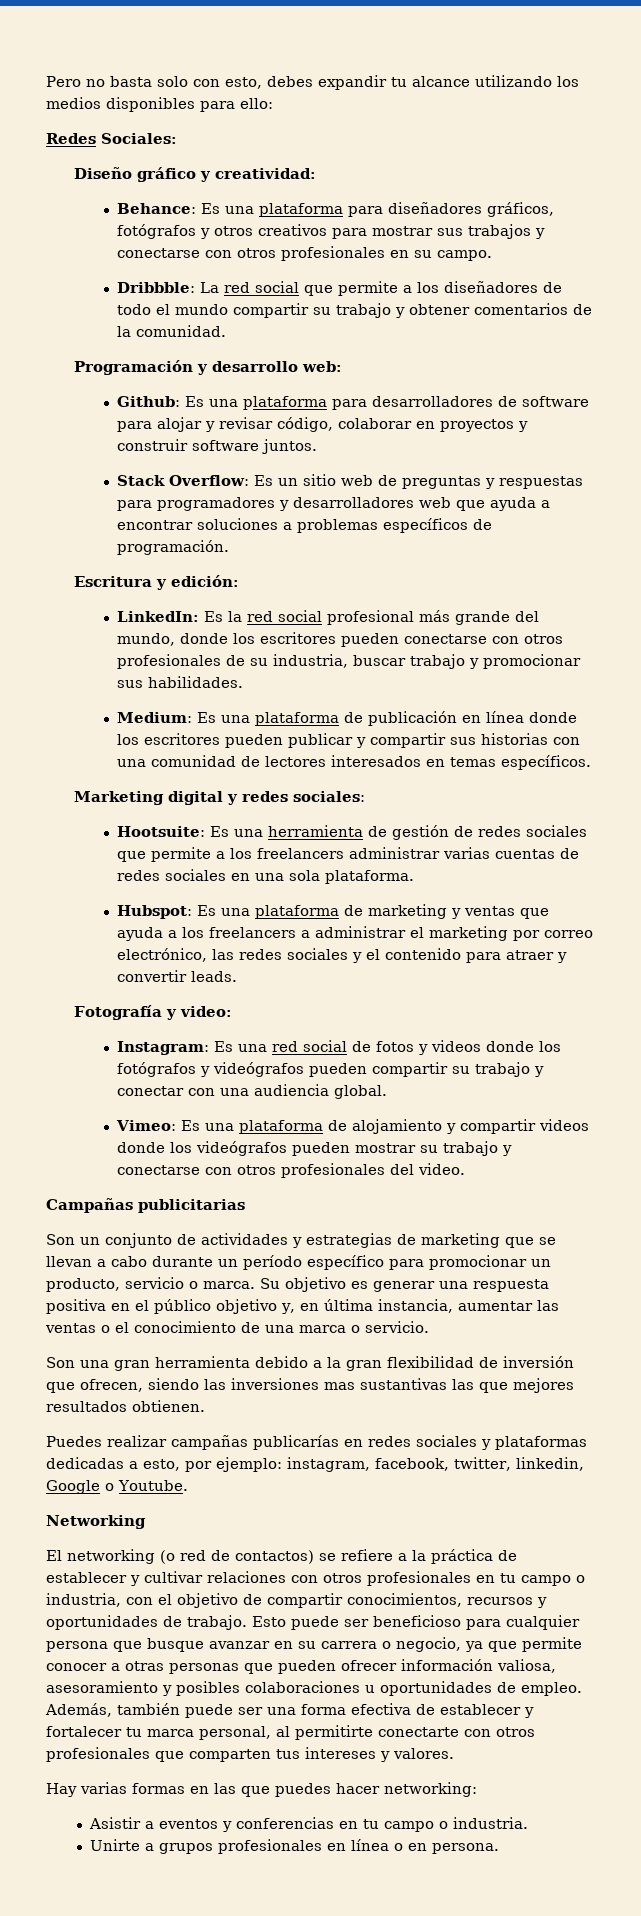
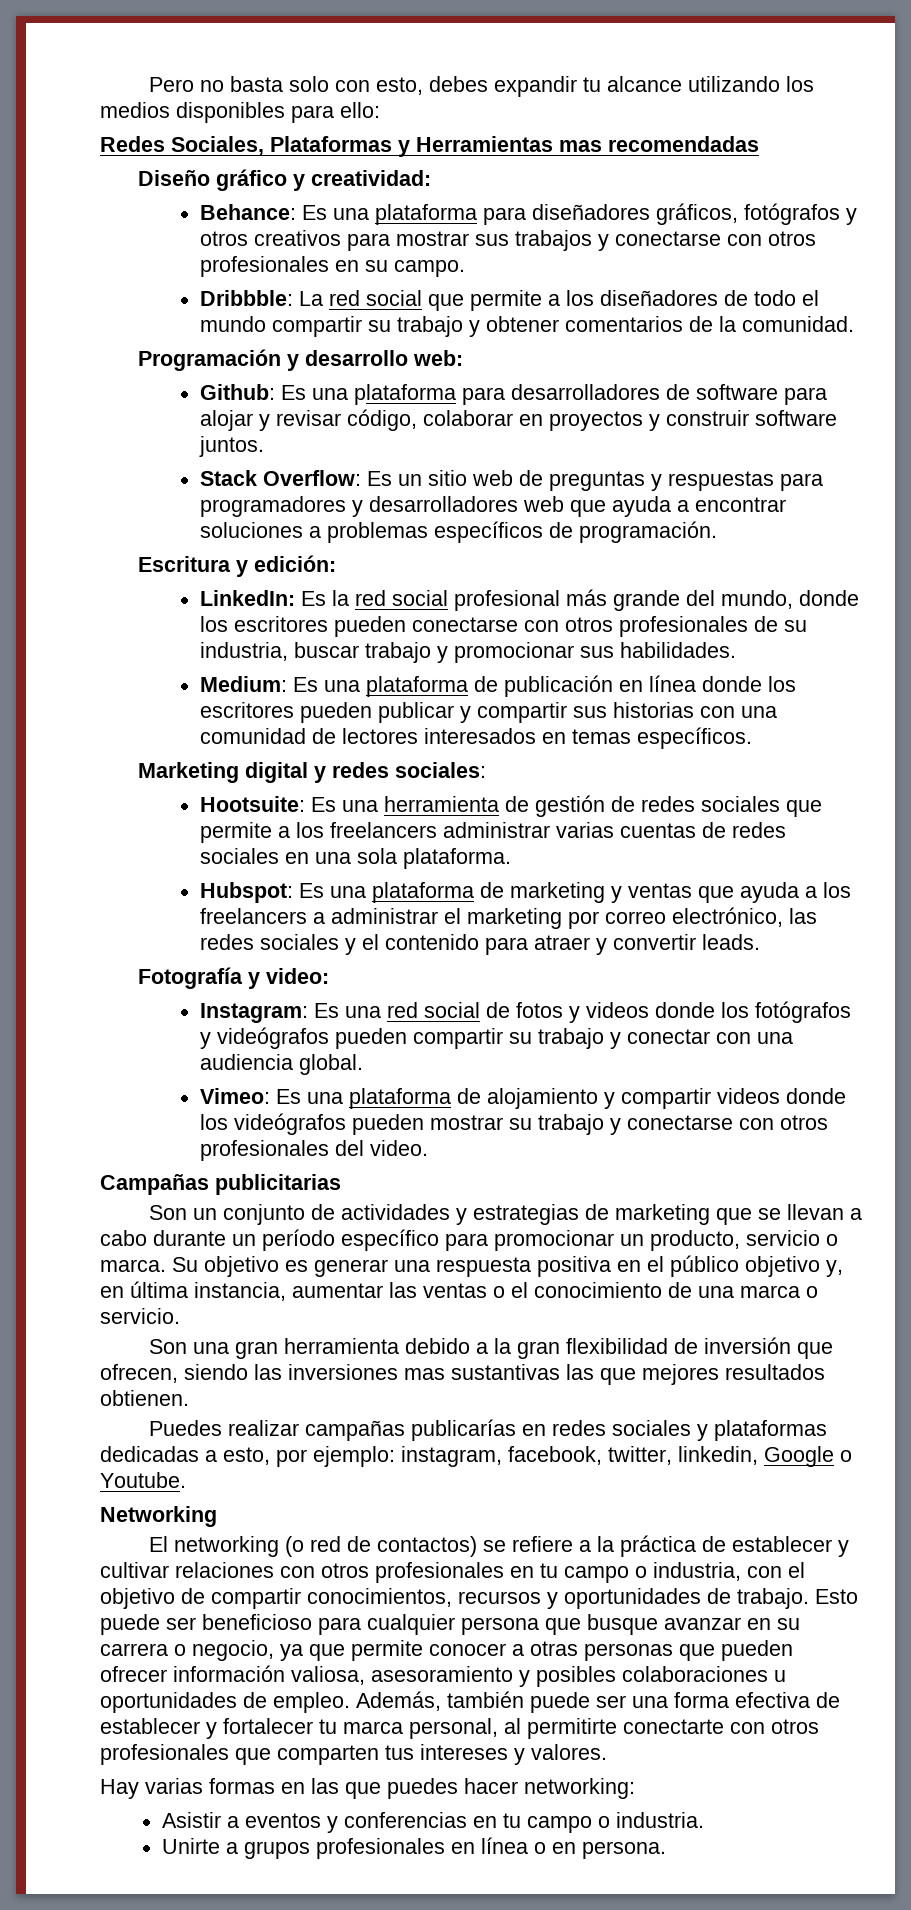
[101,133,177,144] Sociales: -> [171,136,759,157] Sociales, Plataformas y Herramientas mas recomendadas

